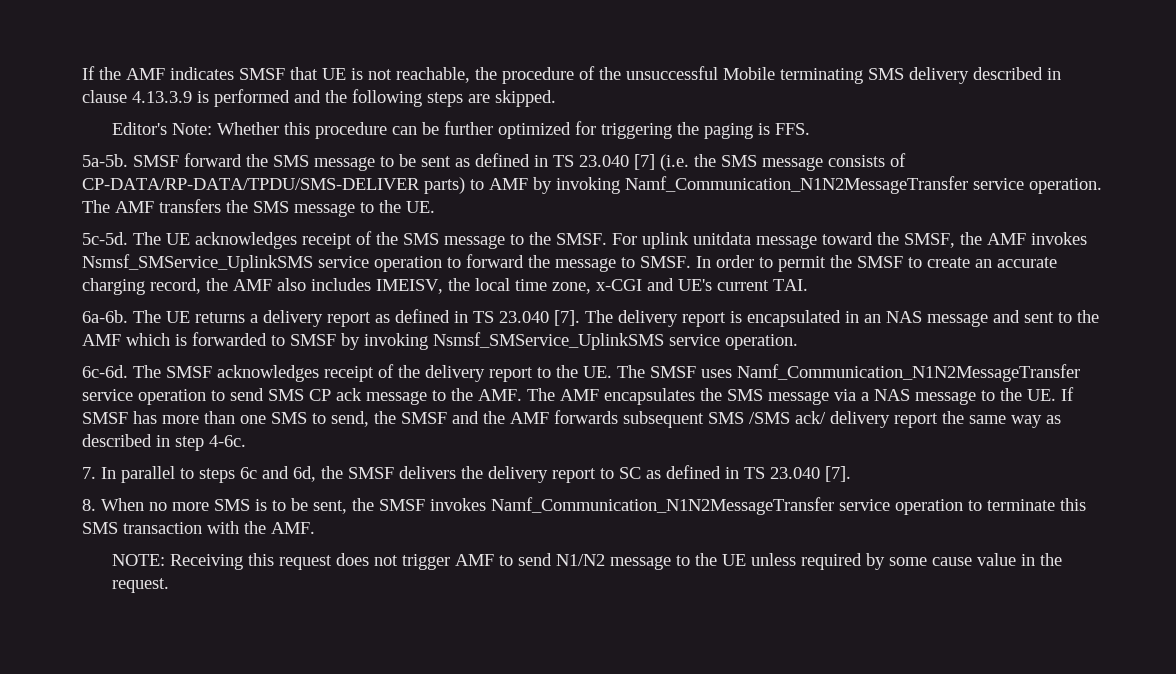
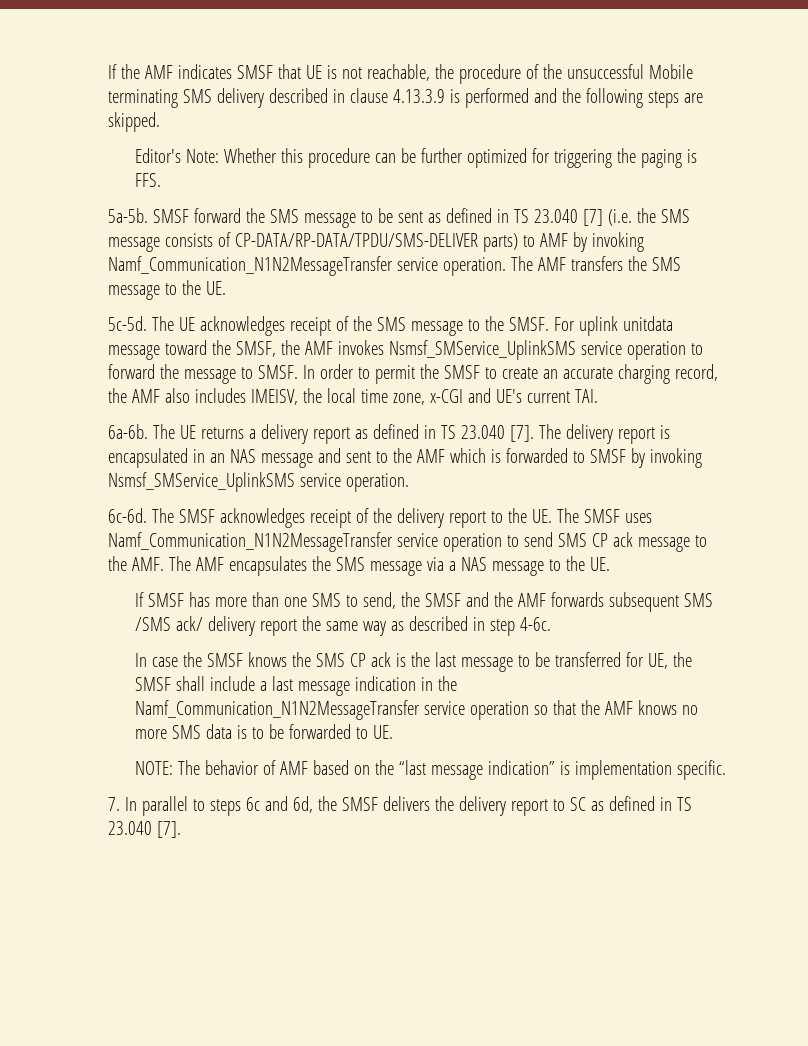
(1056, 395) none -> (610, 564) //
(246, 441) none -> [135,652,693,672] [135,676,458,696] [135,700,699,720] [135,724,394,739] [135,760,727,780] // In case the SMSF knows the SMS CP ack is the last message to be transferred for UE, the SMSF shall include a last message indication in the Namf_Communication_N1N2MessageTransfer service operation so that the AMF knows no more SMS data is to be forwarded to UE. // NOTE: The behavior of AMF based on the “last message indication” is implementation specific.
[81,497,1086,515] [81,521,315,534] [111,553,1062,570] [111,578,169,593] // 8. When no more SMS is to be sent, the SMSF invokes Namf_Communication_N1N2MessageTransfer service operation to terminate this SMS transaction with the AMF. // NOTE: Receiving this request does not trigger AMF to send N1/N2 message to the UE unless required by some cause value in the request. -> (181, 829) none

